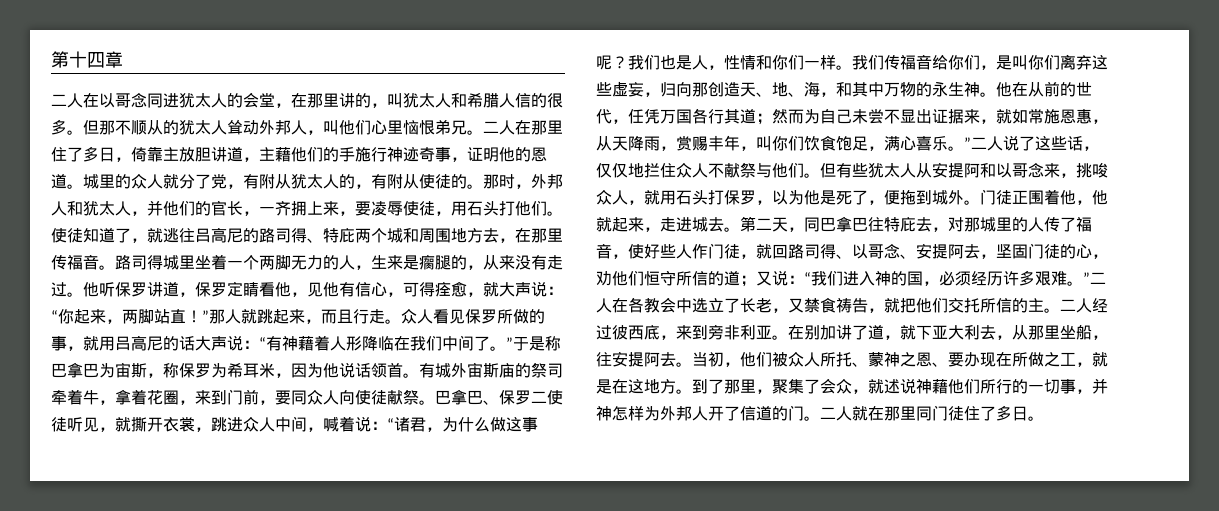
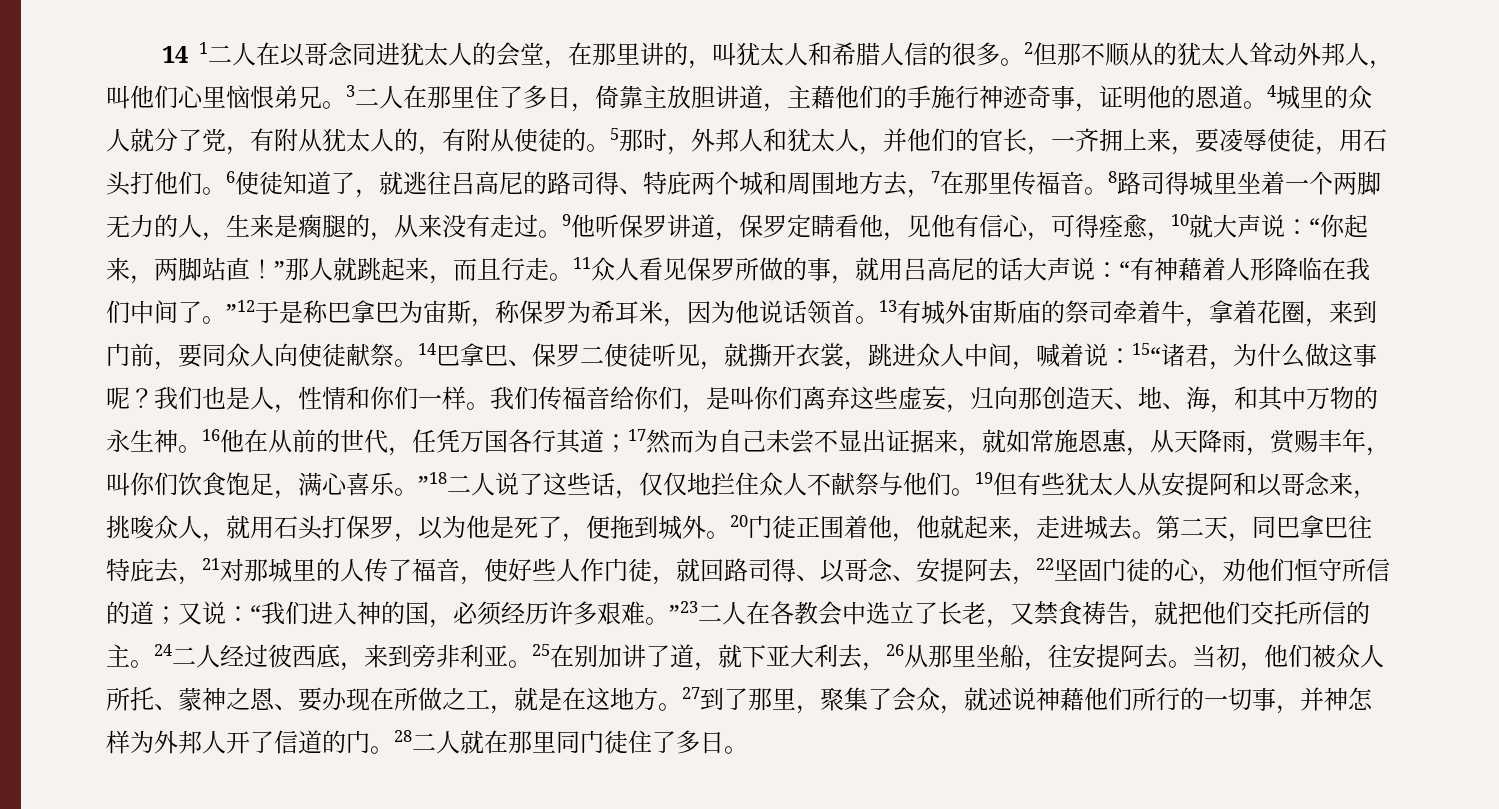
[51,51,123,68] 第十四章 // -> [162,42,209,63] 14 1
(83, 132) none -> [1024,42,1033,54] 2
(483, 132) none -> [346,85,355,97] 3
(83, 186) none -> [1267,85,1276,97] 4
(483, 186) none -> [610,128,619,140] 5
(563, 213) none -> [226,171,235,183] 6
(515, 240) none -> [931,171,940,183] 7
(115, 267) none -> [1108,171,1117,183] 8
(83, 294) none -> [562,214,571,226] 9
(483, 294) none -> [1171,214,1189,226] 10
(401, 321) none -> [573,257,591,269] 11
[506,337,513,349] ” -> [226,300,255,321] ”12
(419, 375) none -> [879,300,897,312] 13
(435, 402) none -> [418,343,436,355] 14
[387,418,394,430] “ -> [1132,343,1161,364] 15“
(996, 94) none -> [202,429,220,441] 16
(772, 119) none -> [628,429,646,441] 17
[964,137,971,149] ” -> [418,472,447,493] ”18
(820, 175) none -> [975,472,993,484] 19
(980, 202) none -> [730,515,748,527] 20
(948, 229) none -> [202,558,220,570] 21
(996, 256) none -> [1036,558,1054,570] 22
[1083,272,1090,284] ” -> [669,601,698,622] ”23
(1060, 310) none -> [154,644,172,656] 24
(788, 337) none -> [532,644,550,656] 25
(1012, 337) none -> [886,644,904,656] 26
(692, 391) none -> [682,687,700,699] 27
(820, 418) none -> [394,730,412,742] 28

